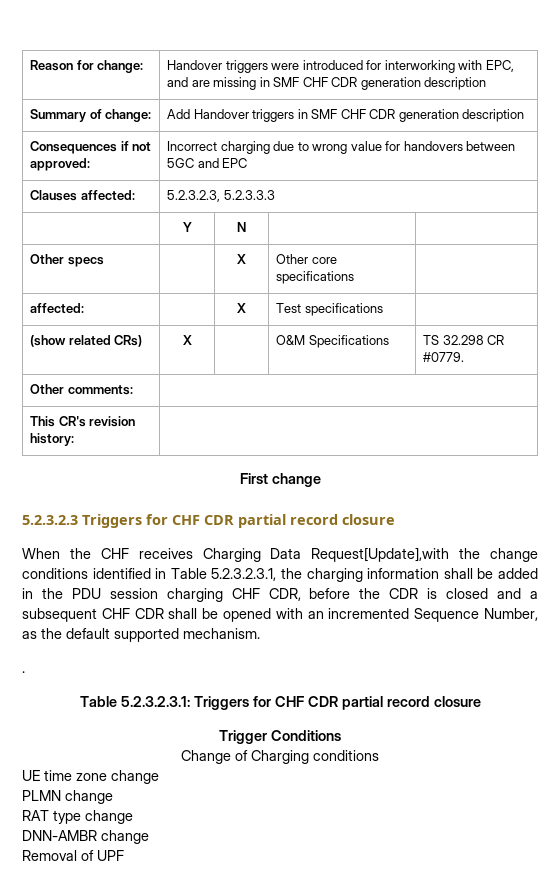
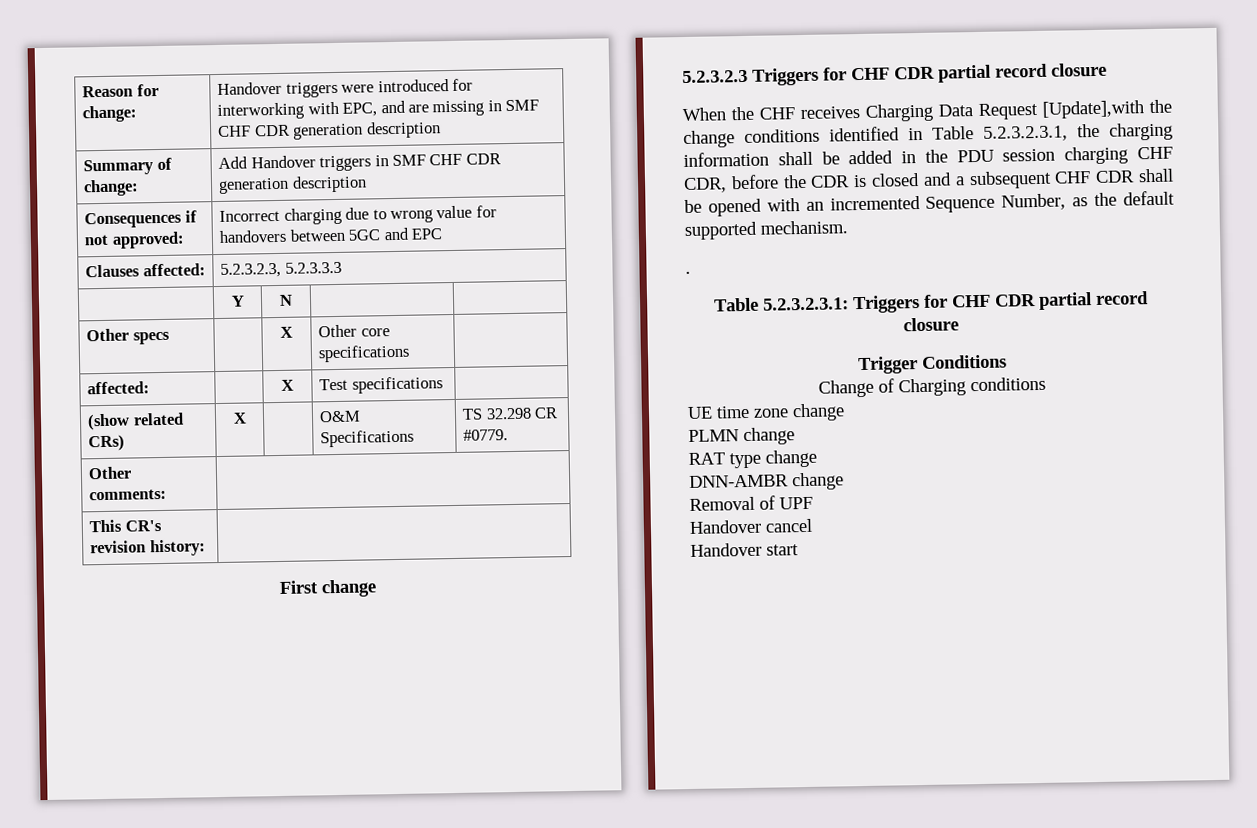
[311,547,450,562] Request[Update],with -> [978,100,1144,120] Request [Update],with
(124, 855) none -> [689,518,813,534] [690,542,799,557] // Handover cancel // Handover start

